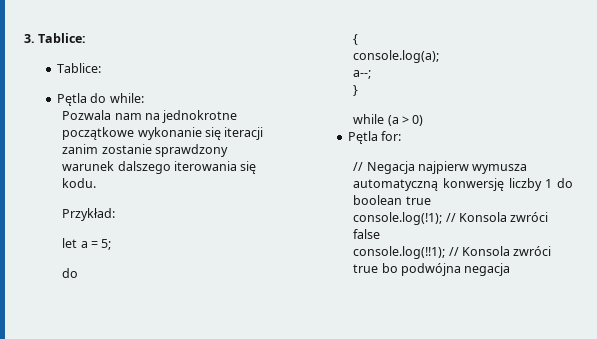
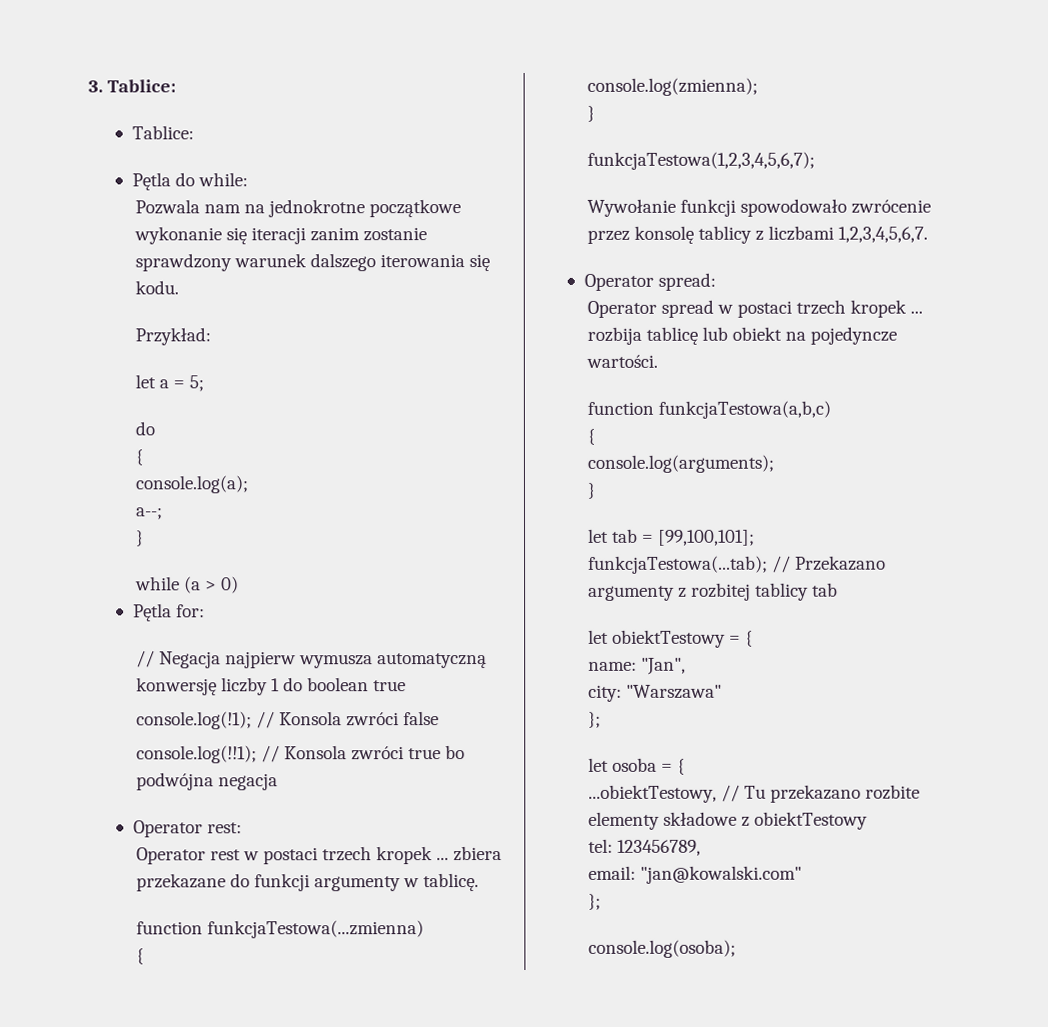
(511, 269) none -> [133,820,243,838] [135,846,503,865] [135,873,480,892] [135,920,424,939] [135,948,144,965] [586,77,758,96] [586,105,595,122] [586,151,815,170] [586,198,931,217] [586,225,929,244] [584,272,717,291] [586,299,924,318] [586,326,898,345] [585,354,658,368] [586,400,831,419] [586,428,595,445] [586,454,774,473] [586,482,595,499] [587,528,755,546] [587,555,886,574] [587,582,839,601] [587,629,753,648] [587,657,686,675] [587,684,722,702] [587,711,601,728] [587,757,685,775] [587,784,921,803] [587,811,868,830] [587,838,701,856] [587,865,802,884] [587,893,601,910] [587,939,736,958] // Operator rest: // Operator rest w postaci trzech kropek ... zbiera przekazane do funkcji argumenty w tablicę. // function funkcjaTestowa(...zmienna) // { // console.log(zmienna); // } // funkcjaTestowa(1,2,3,4,5,6,7); // Wywołanie funkcji spowodowało zwrócenie przez konsolę tablicy z liczbami 1,2,3,4,5,6,7. // Operator spread: // Operator spread w postaci trzech kropek ... rozbija tablicę lub obiekt na pojedyncze wartości. // function funkcjaTestowa(a,b,c) // { // console.log(arguments); // } // let tab = [99,100,101]; // funkcjaTestowa(...tab); // Przekazano argumenty z rozbitej tablicy tab // let obiektTestowy = { // name: "Jan", // city: "Warszawa" // }; // let osoba = { // ...obiektTestowy, // Tu przekazano rozbite elementy składowe z obiektTestowy // tel: 123456789, // email: "jan@kowalski.com" // }; // console.log(osoba);

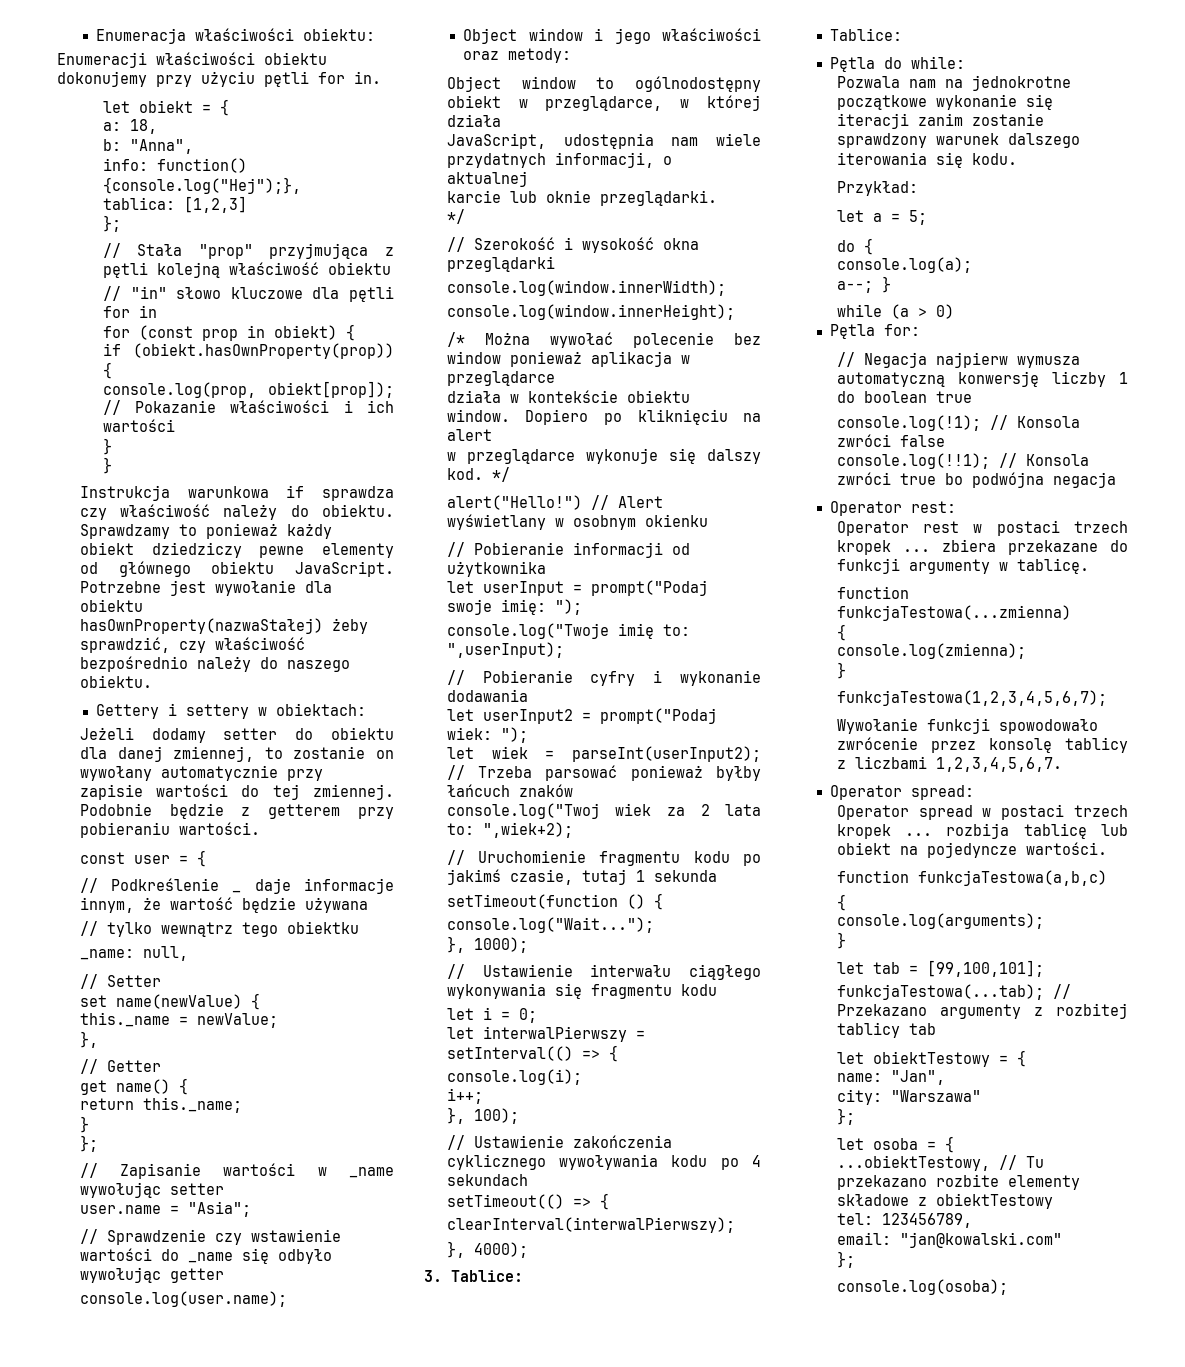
(88, 86) none -> [96,28,376,44] [57,52,327,68] [57,71,381,87] [102,99,229,116] [102,119,157,134] [102,139,193,154] [102,158,247,173] [102,177,301,194] [102,196,247,213] [102,215,121,232] [102,243,394,259] [102,262,391,278] [102,286,394,302] [102,305,157,318] [102,324,355,341] [102,343,394,359] [102,362,112,379] [102,381,394,398] [102,400,394,415] [102,419,175,432] [102,438,112,455] [102,457,112,474] [79,485,394,501] [79,504,394,520] [79,523,332,539] [79,542,394,558] [79,561,394,577] [79,580,332,596] [79,599,143,612] [79,618,368,634] [79,637,305,653] [79,656,350,672] [79,675,152,688] [96,703,367,719] [79,727,394,743] [79,746,394,762] [79,765,323,781] [79,784,394,800] [79,803,394,819] [79,822,260,838] [79,850,206,867] [79,878,394,894] [79,897,368,913] [79,921,359,937] [79,946,188,961] [79,974,161,989] [79,993,260,1010] [79,1012,278,1028] [79,1031,98,1048] [79,1059,161,1074] [79,1078,188,1095] [79,1097,242,1113] [79,1116,89,1133] [79,1135,98,1152] [79,1163,394,1179] [79,1182,224,1198] [79,1201,251,1217] [79,1229,341,1245] [79,1248,332,1264] [79,1267,224,1283] [79,1291,287,1307] [463,28,761,44] [463,48,572,63] [446,76,761,92] [446,95,761,111] [446,114,501,127] [446,133,761,149] [446,152,672,168] [446,171,528,187] [446,190,717,206] [446,209,465,224] [446,237,699,253] [446,256,555,272] [446,280,726,296] [446,304,735,320] [446,332,761,348] [446,351,690,367] [446,371,555,386] [446,390,690,403] [446,409,761,425] [446,429,492,441] [446,448,761,464] [446,467,510,482] [446,495,663,510] [446,514,708,530] [446,542,690,558] [446,561,546,577] [446,580,708,596] [446,599,582,615] [446,623,690,639] [446,642,564,658] [446,670,761,686] [446,689,528,702] [446,708,717,724] [446,727,528,743] [446,746,761,762] [446,765,761,781] [446,784,573,797] [446,803,761,819] [446,822,573,838] [446,850,761,866] [446,869,717,885] [446,893,663,910] [446,917,654,933] [446,936,528,953] [446,964,761,980] [446,983,717,999] [446,1007,537,1023] [446,1026,645,1042] [446,1045,618,1062] [446,1069,582,1085] [446,1088,483,1104] [446,1107,519,1124] [446,1135,672,1150] [446,1154,761,1170] [446,1174,528,1186] [446,1193,609,1210] [446,1217,735,1233] [446,1241,528,1258] Enumeracja właściwości obiektu: // Enumeracji właściwości obiektu dokonujemy przy użyciu pętli for in. // let obiekt = { // a: 18, // b: "Anna", // info: function() {console.log("Hej");}, // tablica: [1,2,3] // }; // // Stała "prop" przyjmująca z pętli kolejną właściwość obiektu // // "in" słowo kluczowe dla pętli for in // for (const prop in obiekt) { // if (obiekt.hasOwnProperty(prop)) { // console.log(prop, obiekt[prop]); // Pokazanie właściwości i ich wartości // } // } // Instrukcja warunkowa if sprawdza czy właściwość należy do obiektu. Sprawdzamy to ponieważ każdy obiekt dziedziczy pewne elementy od głównego obiektu JavaScript. Potrzebne jest wywołanie dla obiektu hasOwnProperty(nazwaStałej) żeby sprawdzić, czy właściwość bezpośrednio należy do naszego obiektu. // Gettery i settery w obiektach: // Jeżeli dodamy setter do obiektu dla danej zmiennej, to zostanie on wywołany automatycznie przy zapisie wartości do tej zmiennej. Podobnie będzie z getterem przy pobieraniu wartości. // const user = { // // Podkreślenie _ daje informacje innym, że wartość będzie używana // // tylko wewnątrz tego obiektku // _name: null, // // Setter // set name(newValue) { // this._name = newValue; // }, // // Getter // get name() { // return this._name; // } // }; // // Zapisanie wartości w _name wywołując setter // user.name = "Asia"; // // Sprawdzenie czy wstawienie wartości do _name się odbyło wywołując getter // console.log(user.name); // Object window i jego właściwości oraz metody: // Object window to ogólnodostępny obiekt w przeglądarce, w której działa // JavaScript, udostępnia nam wiele przydatnych informacji, o aktualnej // karcie lub oknie przeglądarki. // */ // // Szerokość i wysokość okna przeglądarki // console.log(window.innerWidth); // console.log(window.innerHeight); // /* Można wywołać polecenie bez window ponieważ aplikacja w przeglądarce // działa w kontekście obiektu window. Dopiero po kliknięciu na alert // w przeglądarce wykonuje się dalszy kod. */ // alert("Hello!") // Alert wyświetlany w osobnym okienku // // Pobieranie informacji od użytkownika // let userInput = prompt("Podaj swoje imię: "); // console.log("Twoje imię to: ",userInput); // // Pobieranie cyfry i wykonanie dodawania // let userInput2 = prompt("Podaj wiek: "); // let wiek = parseInt(userInput2); // Trzeba parsować ponieważ byłby łańcuch znaków // console.log("Twoj wiek za 2 lata to: ",wiek+2); // // Uruchomienie fragmentu kodu po jakimś czasie, tutaj 1 sekunda // setTimeout(function () { // console.log("Wait..."); // }, 1000); // // Ustawienie interwału ciągłego wykonywania się fragmentu kodu // let i = 0; // let interwalPierwszy = setInterval(() => { // console.log(i); // i++; // }, 100); // // Ustawienie zakończenia cyklicznego wywoływania kodu po 4 sekundach // setTimeout(() => { // clearInterval(interwalPierwszy); // }, 4000); //
(155, 428) // -> (855, 246) none
(163, 513) // -> (873, 287) none

